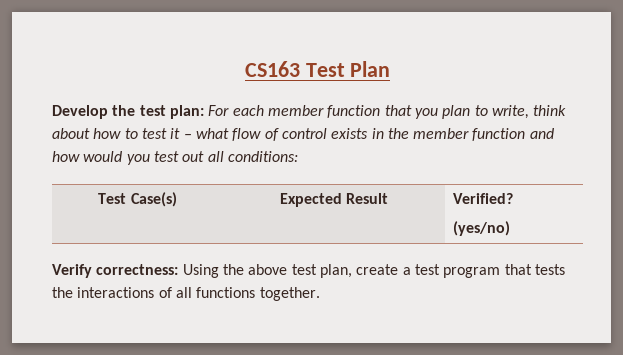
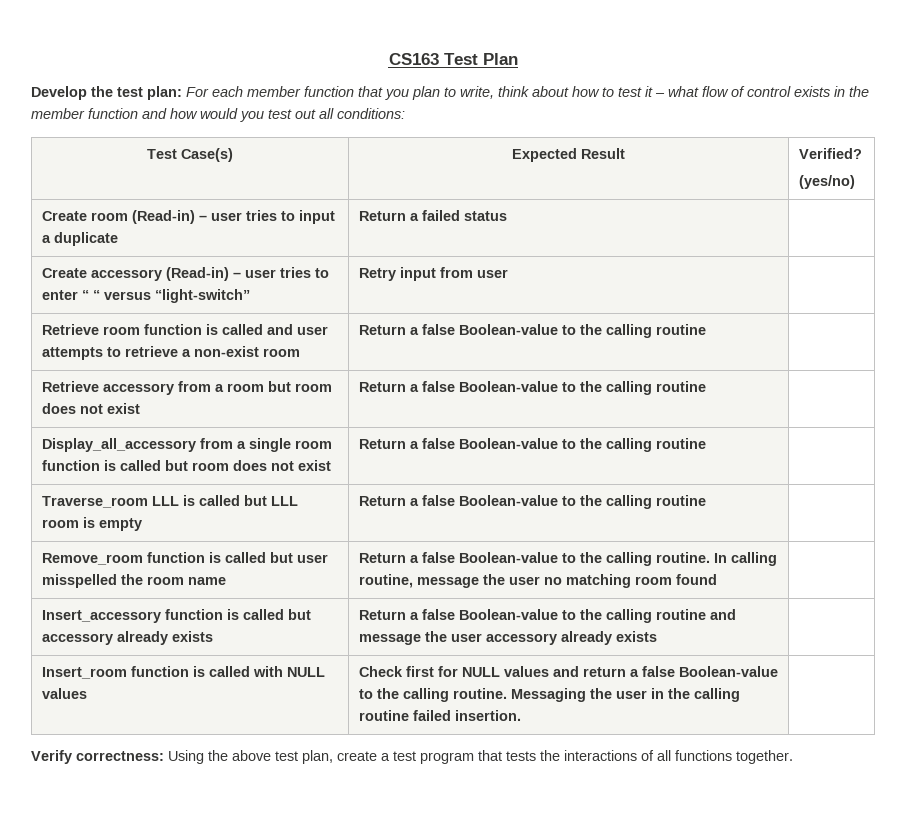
(511, 228) none -> [41,210,335,224] [41,232,118,246] [358,210,507,221] [41,267,329,281] [41,289,250,303] [358,267,508,281] [41,324,328,335] [41,346,300,360] [358,324,706,338] [41,381,332,395] [41,403,140,414] [358,381,706,395] [41,438,332,452] [41,460,331,471] [358,438,706,452] [41,495,298,508] [41,517,142,531] [358,495,706,509] [41,552,328,565] [41,574,226,588] [358,552,777,566] [358,574,717,588] [41,609,311,623] [41,631,213,645] [358,609,736,623] [358,631,657,645] [41,666,325,679] [41,688,87,699] [358,666,778,677] [358,688,740,702] [358,710,521,721] // Create room (Read-in) – user tries to input a duplicate | Return a failed status | // Create accessory (Read-in) – user tries to enter “ “ versus “light-switch” | Retry input from user | // Retrieve room function is called and user attempts to retrieve a non-exist room | Return a false Boolean-value to the calling routine | // Retrieve accessory from a room but room does not exist | Return a false Boolean-value to the calling routine | // Display_all_accessory from a single room function is called but room does not exist | Return a false Boolean-value to the calling routine | // Traverse_room LLL is called but LLL room is empty | Return a false Boolean-value to the calling routine | // Remove_room function is called but user misspelled the room name | Return a false Boolean-value to the calling routine. In calling routine, message the user no matching room found | // Insert_accessory function is called but accessory already exists | Return a false Boolean-value to the calling routine and message the user accessory already exists | // Insert_room function is called with NULL values | Check first for NULL values and return a false Boolean-value to the calling routine. Messaging the user in the calling routine failed insertion. |

